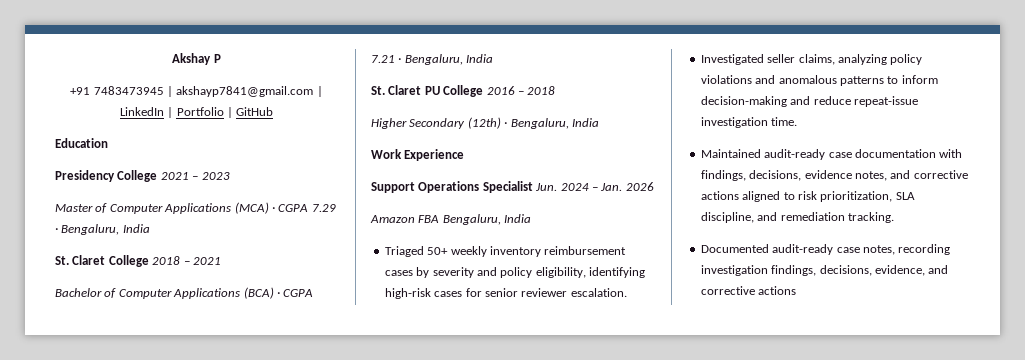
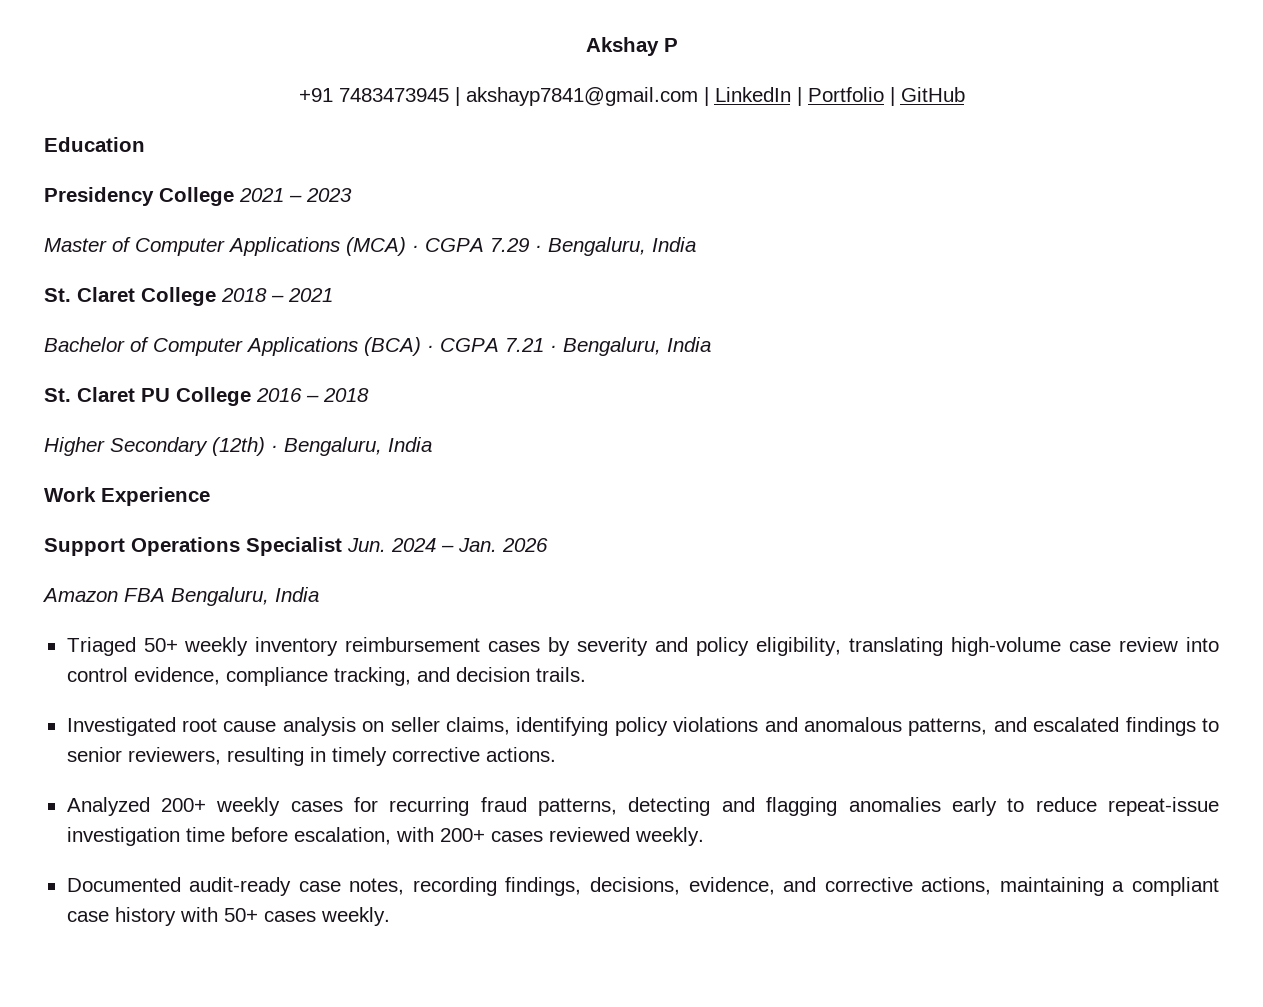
[589,267,645,278] [384,288,627,299] [700,54,764,65] identifying high-risk cases for senior reviewer escalation. // Investigated -> [849,637,1220,656] [66,667,586,686] [66,717,385,736] translating high-volume case review into control evidence, compliance tracking, and decision trails. // Investigated root cause analysis on
[837,54,887,65] analyzing -> [516,717,609,736] identifying
[839,75,938,86] [700,96,918,107] [700,117,798,128] [700,149,963,160] [700,170,968,181] [700,191,915,202] [700,212,894,223] patterns to inform decision-making and reduce repeat-issue investigation time. // Maintained audit-ready case documentation with findings, decisions, evidence notes, and corrective actions aligned to risk prioritization, SLA discipline, and remediation tracking. -> [908,717,1220,736] [66,747,556,766] [66,797,1219,816] [66,827,704,846] patterns, and escalated findings to senior reviewers, resulting in timely corrective actions. // Analyzed 200+ weekly cases for recurring fraud patterns, detecting and flagging anomalies early to reduce repeat-issue investigation time before escalation, with 200+ cases reviewed weekly.
[700,265,768,276] investigation -> (497, 886) none
[758,286,797,295] actions -> [921,877,1219,896] [66,907,390,926] actions, maintaining a compliant case history with 50+ cases weekly.

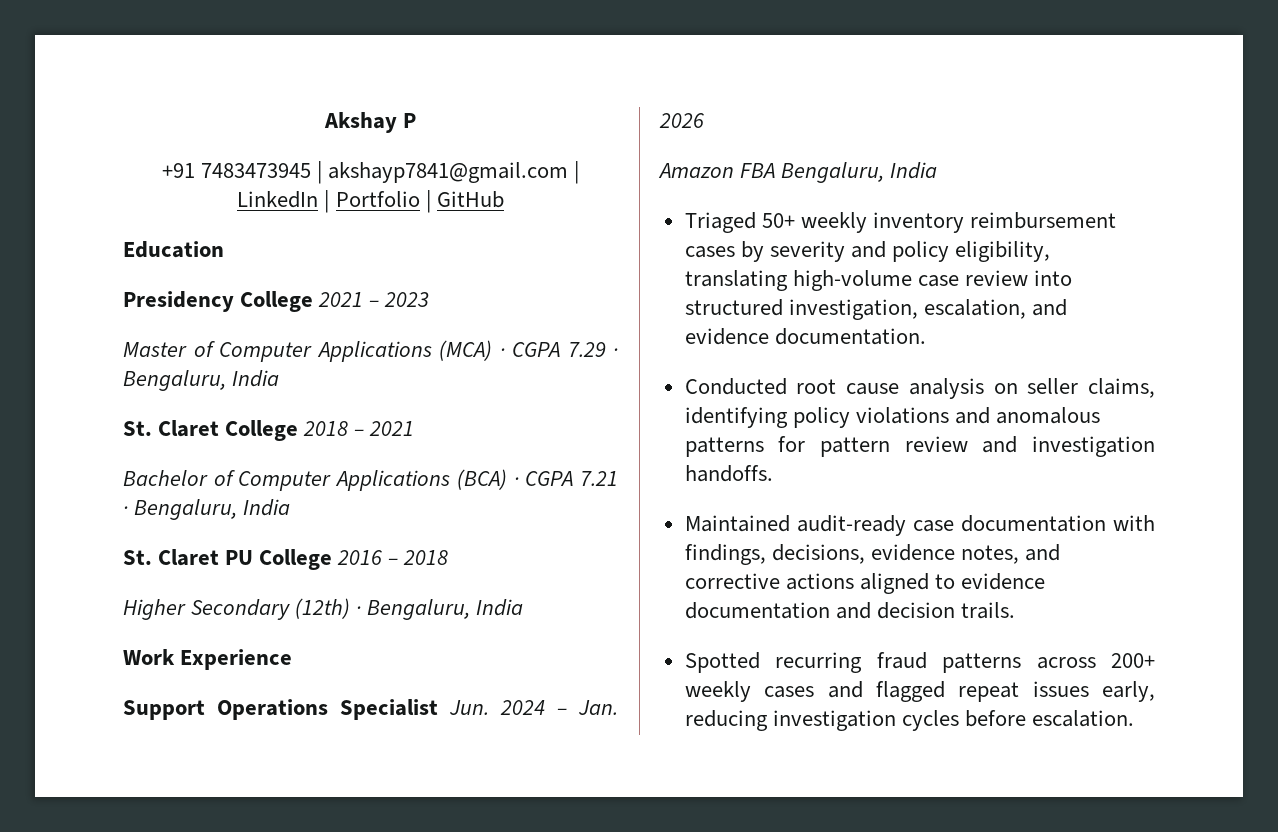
[66,667,586,686] [66,717,176,736] control evidence, compliance tracking, and decision trails. // Investigated -> [684,299,1067,320] [684,328,926,345] [684,378,787,395] structured investigation, escalation, and evidence documentation. // Conducted
[908,717,1220,736] [66,747,556,766] [66,797,1219,816] [66,827,704,846] [66,877,1219,896] [66,907,390,926] patterns, and escalated findings to senior reviewers, resulting in timely corrective actions. // Analyzed 200+ weekly cases for recurring fraud patterns, detecting and flagging anomalies early to reduce repeat-issue investigation time before escalation, with 200+ cases reviewed weekly. // Documented audit-ready case notes, recording findings, decisions, evidence, and corrective actions, maintaining a compliant case history with 50+ cases weekly. -> [684,436,1155,457] [684,465,773,482] [684,515,1155,536] [684,544,1061,565] [684,573,1046,594] [684,602,1015,619] [684,652,1155,673] [684,681,1155,702] [684,710,1135,731] patterns for pattern review and investigation handoffs. // Maintained audit-ready case documentation with findings, decisions, evidence notes, and corrective actions aligned to evidence documentation and decision trails. // Spotted recurring fraud patterns across 200+ weekly cases and flagged repeat issues early, reducing investigation cycles before escalation.

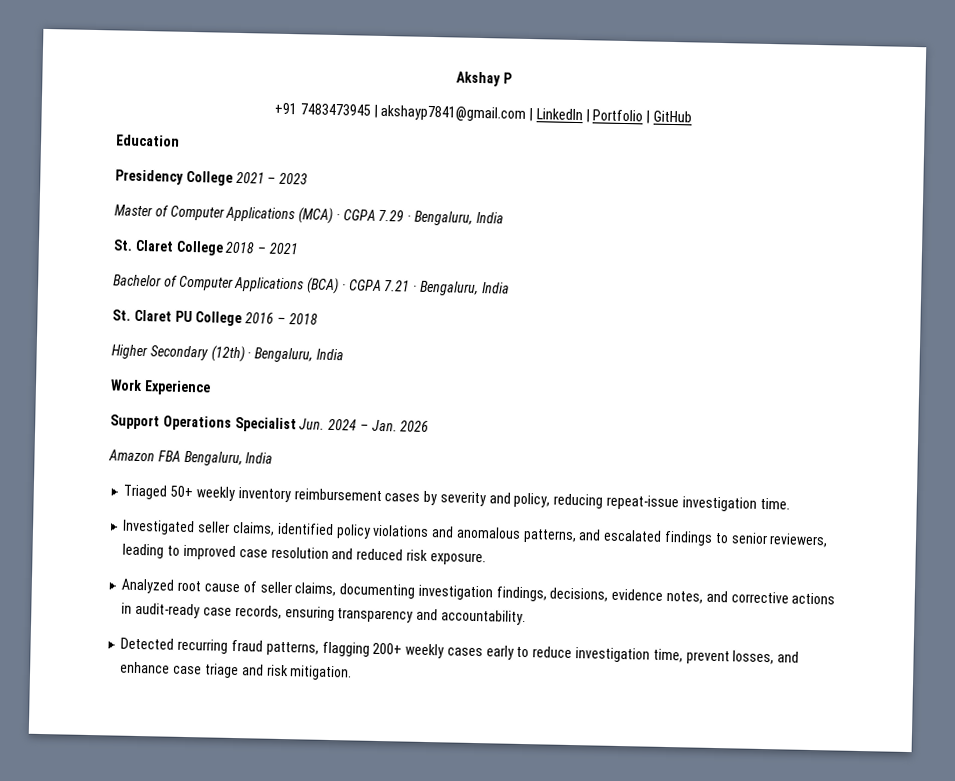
[892,241,1051,262] [684,270,1073,291] [684,299,1067,320] [684,328,926,345] [684,378,1155,399] [684,407,788,428] policy eligibility, translating high-volume case review into structured investigation, escalation, and evidence documentation. // Conducted root cause analysis on seller claims, identifying -> [513,492,790,512] [122,519,334,536] policy, reducing repeat-issue investigation time. // Investigated seller claims, identified
[684,436,1155,457] [684,465,773,482] [684,515,1155,536] patterns for pattern review and investigation handoffs. // Maintained audit-ready case documentation with -> [522,528,829,548] [122,543,486,566] [121,578,493,601] patterns, and escalated findings to senior reviewers, leading to improved case resolution and reduced risk exposure. // Analyzed root cause of seller claims, documenting investigation
[859,573,1046,594] [684,602,1015,619] [684,652,1155,673] [684,681,1155,702] [684,710,1135,731] aligned to evidence documentation and decision trails. // Spotted recurring fraud patterns across 200+ weekly cases and flagged repeat issues early, reducing investigation cycles before escalation. -> [121,602,526,626] [120,637,800,665] [120,661,353,681] in audit-ready case records, ensuring transparency and accountability. // Detected recurring fraud patterns, flagging 200+ weekly cases early to reduce investigation time, prevent losses, and enhance case triage and risk mitigation.

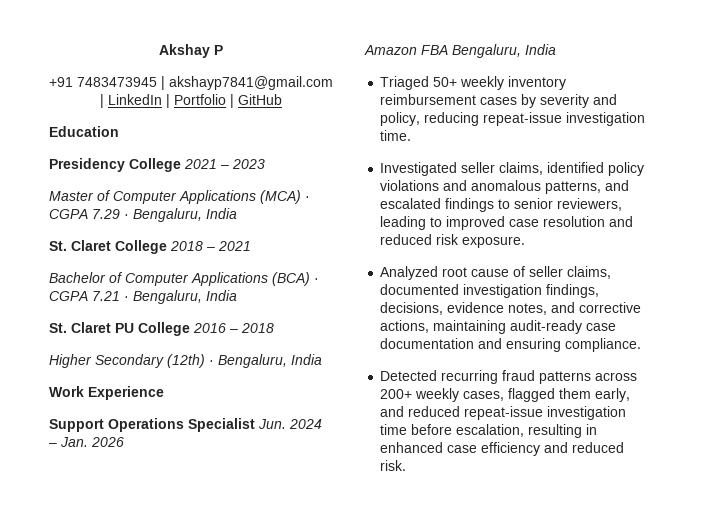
[339,583,416,599] documenting -> [380,284,460,295] documented
[791,592,836,605] [121,602,526,626] [120,637,800,665] [120,661,353,681] actions in audit-ready case records, ensuring transparency and accountability. // Detected recurring fraud patterns, flagging 200+ weekly cases early to reduce investigation time, prevent losses, and enhance case triage and risk mitigation. -> [380,320,617,334] [380,338,642,352] [380,370,638,384] [380,388,631,402] [380,406,627,420] [380,424,598,438] [380,442,625,456] [380,460,407,471] actions, maintaining audit-ready case documentation and ensuring compliance. // Detected recurring fraud patterns across 200+ weekly cases, flagged them early, and reduced repeat-issue investigation time before escalation, resulting in enhanced case efficiency and reduced risk.

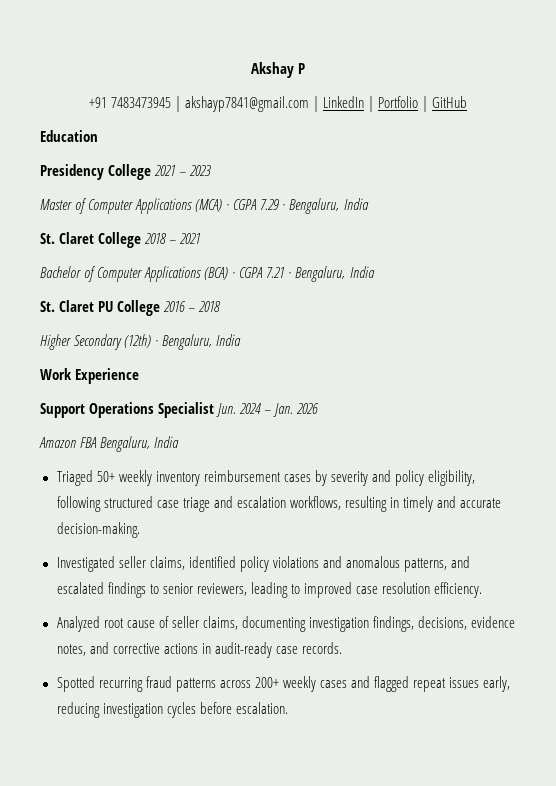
[380,112,646,126] [380,130,412,141] policy, reducing repeat-issue investigation time. -> [394,470,476,486] [56,496,502,512] [56,522,140,538] policy eligibility, following structured case triage and escalation workflows, resulting in timely and accurate decision-making.
[609,216,634,227] [380,234,526,248] and reduced risk exposure. -> [434,582,483,598] efficiency.
[380,284,460,295] documented -> [241,616,306,632] documenting
[380,320,617,334] [380,338,642,352] [380,370,438,381] actions, maintaining audit-ready case documentation and ensuring compliance. // Detected -> [163,642,342,658] [56,676,95,692] actions in audit-ready case records. // Spotted
[463,388,631,402] [380,406,627,420] [380,424,598,438] [380,442,625,456] [380,460,407,471] cases, flagged them early, and reduced repeat-issue investigation time before escalation, resulting in enhanced case efficiency and reduced risk. -> [319,676,511,692] [56,702,288,718] cases and flagged repeat issues early, reducing investigation cycles before escalation.

